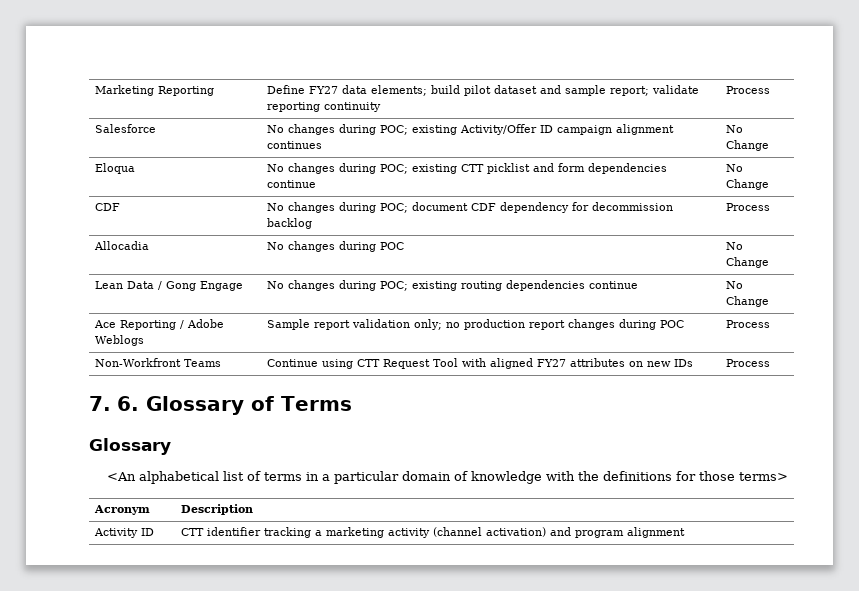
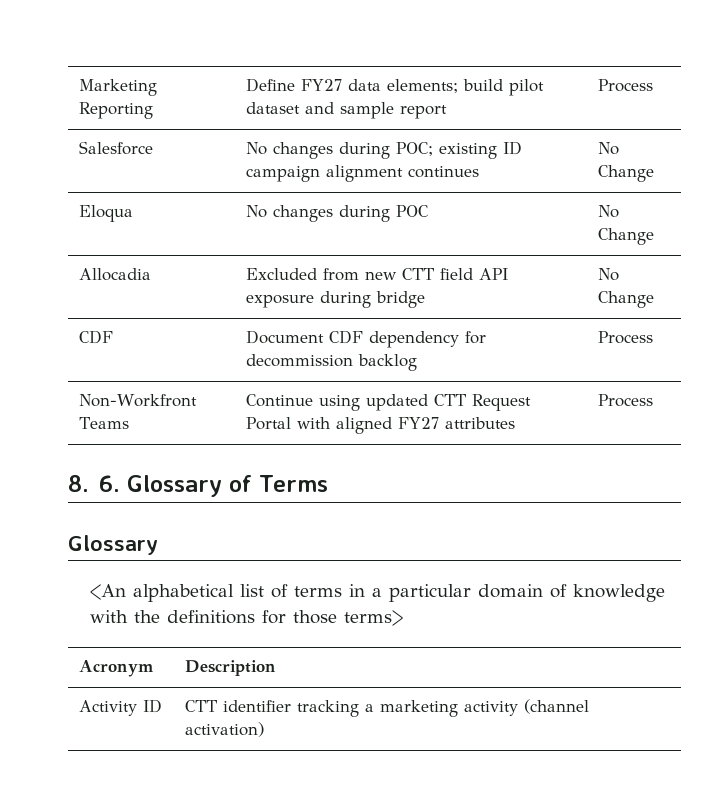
[610,85,700,96] [267,102,382,112] report; validate reporting continuity -> [400,105,448,119] report
[460,124,538,135] Activity/Offer -> (498, 151) none
[380,163,668,174] [267,180,317,188] [726,164,744,172] [726,179,770,190] [95,203,121,211] [267,202,469,213] POC; existing CTT picklist and form dependencies continue | No Change // CDF | No changes during POC; document -> [396,205,430,217] [598,205,620,218] [598,228,655,245] [79,268,152,281] [246,268,509,281] [246,291,426,308] [598,268,620,281] [598,291,655,308] [79,330,114,344] [246,330,325,344] POC | No Change // Allocadia | Excluded from new CTT field API exposure during bridge | No Change // CDF | Document
[94,241,150,250] [267,241,405,252] [726,242,744,250] [726,257,770,268] [95,281,244,291] [267,280,639,291] [726,281,744,289] [726,296,770,307] [94,319,225,330] [95,335,145,346] [267,319,685,330] [726,320,771,328] // Allocadia | No changes during POC | No Change // Lean Data / Gong Engage | No changes during POC; existing routing dependencies continue | No Change // Ace Reporting / Adobe Weblogs | Sample report validation only; no production report changes during POC | Process -> (654, 337) none
(354, 364) none -> [366,394,429,411] updated
[433,358,459,367] Tool -> [246,417,292,430] Portal
[629,359,694,367] [726,359,771,367] [89,396,111,411] on new IDs | Process // 7. -> [598,394,654,407] [68,475,89,492] | Process // 8.
[550,527,686,538] and program alignment -> (265, 729) none

